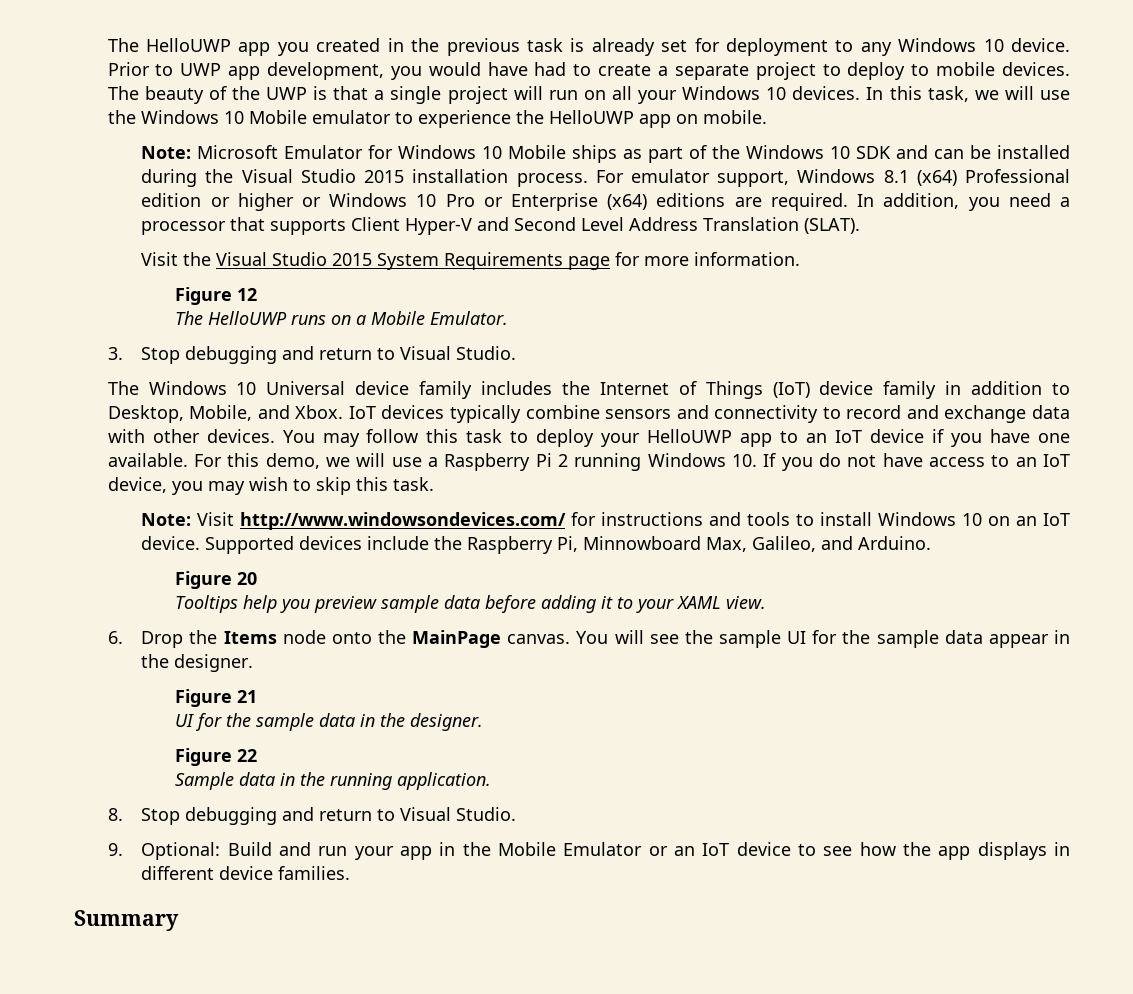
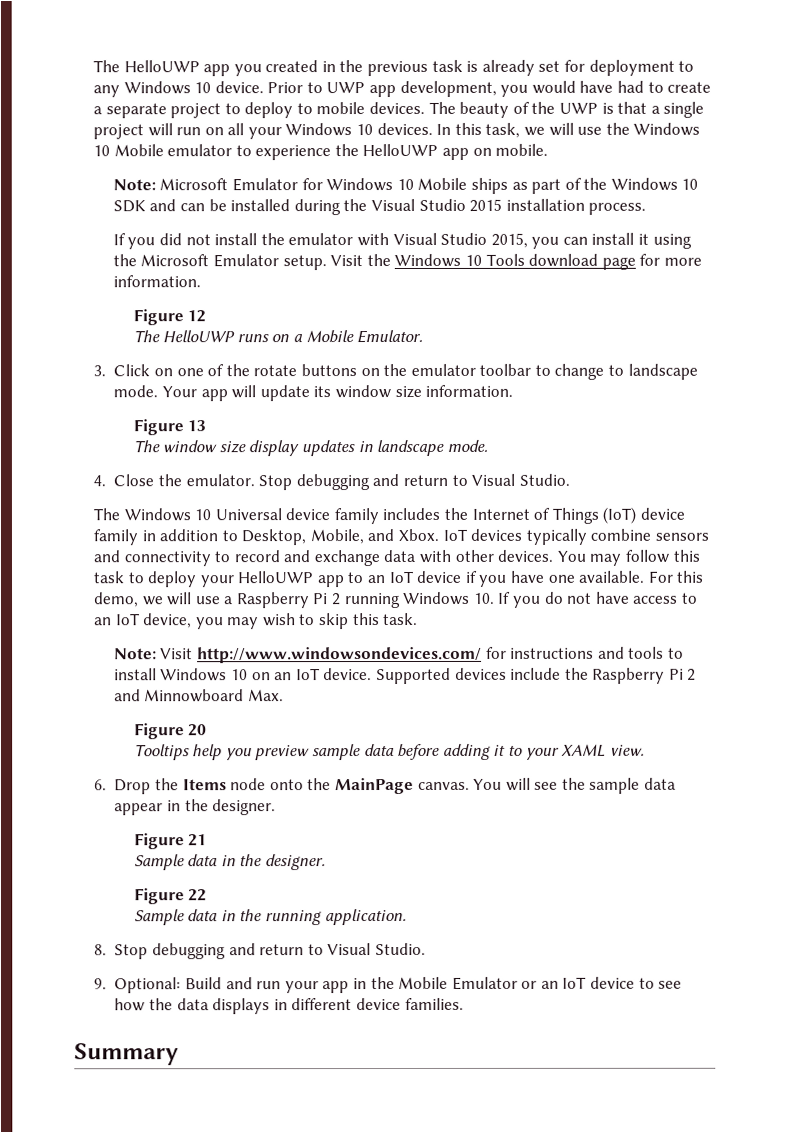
[595,169,1070,187] [141,193,1070,211] [141,217,861,235] [141,252,564,270] For emulator support, Windows 8.1 (x64) Professional edition or higher or Windows 10 Pro or Enterprise (x64) editions are required. In addition, you need a processor that supports Client Hyper-V and Second Level Address Translation (SLAT). // Visit the Visual Studio 2015 System Requirements -> [112,232,692,250] [112,253,599,271] // If you did not install the emulator with Visual Studio 2015, you can install it using the Microsoft Emulator setup. Visit the Windows 10 Tools download
(123, 353) none -> [113,363,698,380] [113,384,514,402] [132,419,207,436] [132,439,488,457] [92,474,255,487] Click on one of the rotate buttons on the emulator toolbar to change to landscape mode. Your app will update its window size information. // Figure 13 // The window size display updates in landscape mode. // 4. Close the emulator.
[557,536,932,552] Pi, Minnowboard Max, Galileo, and Arduino. -> [668,668,697,681] [113,689,284,703] Pi 2 and Minnowboard Max.
[787,630,939,648] UI for the sample -> (641, 785) none
[174,713,314,731] UI for the sample -> [133,854,185,871] Sample
[938,846,971,860] app -> [176,998,209,1011] data

